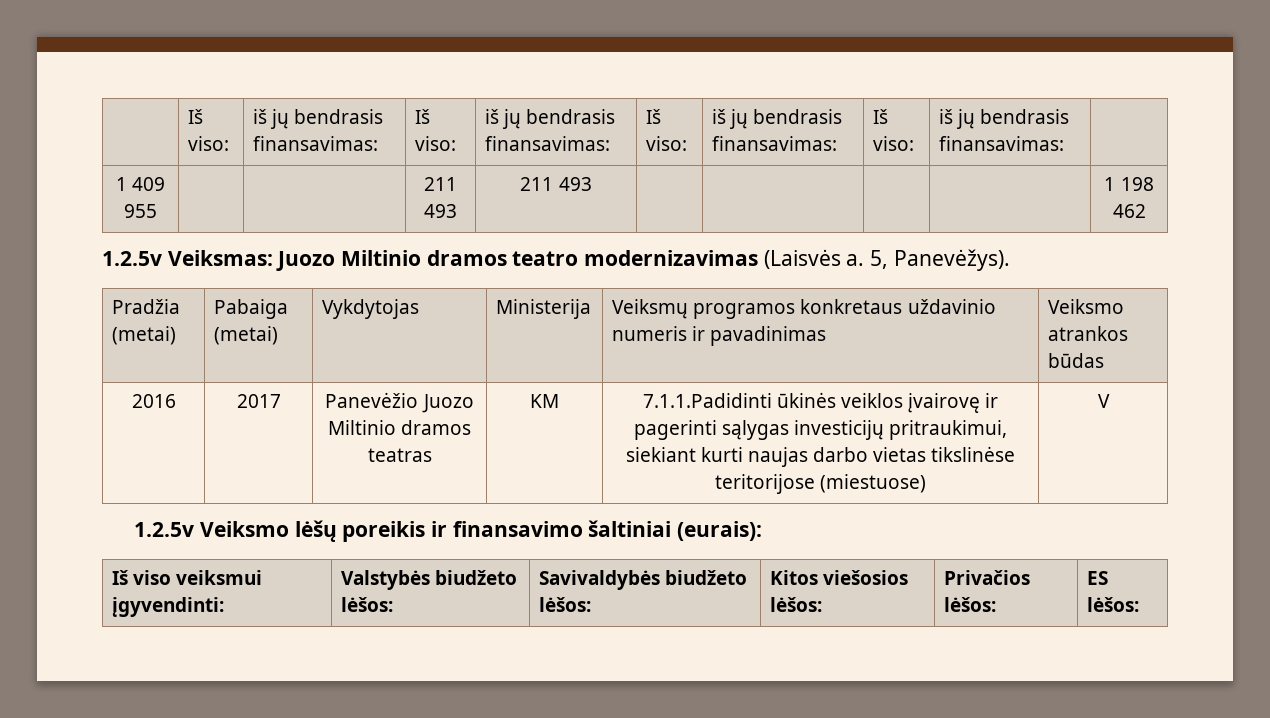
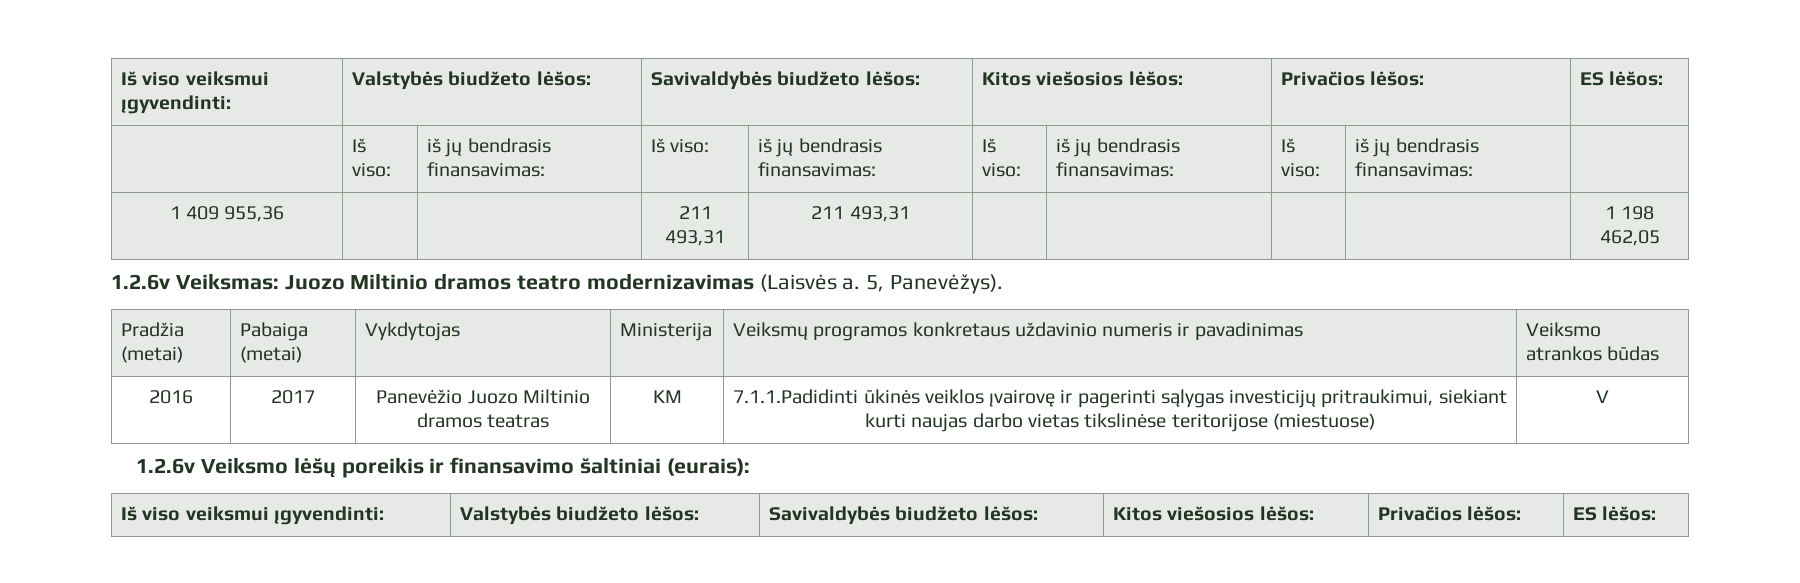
(188, 116) none -> [121,71,269,86] [121,95,232,114] [352,71,591,90] [651,71,920,90] [982,71,1183,86] [1281,71,1425,86] [1580,71,1664,86] Iš viso veiksmui įgyvendinti: | Valstybės biudžeto lėšos: | Savivaldybės biudžeto lėšos: | Kitos viešosios lėšos: | Privačios lėšos: | ES lėšos: //
[124,204,157,218] [424,177,457,191] [424,204,457,218] [520,177,592,191] 955 | | | 211 493 | 211 493 -> [224,206,285,222] [678,206,712,219] [665,230,725,246] [811,206,910,222] 955,36 | | | 211 493,31 | 211 493,31
[1112,204,1146,218] [102,251,162,266] 462 // 1.2.5v -> [1599,230,1660,246] [111,274,170,290] 462,05 // 1.2.6v
[134,522,195,537] 1.2.5v -> [136,458,196,474] 1.2.6v

